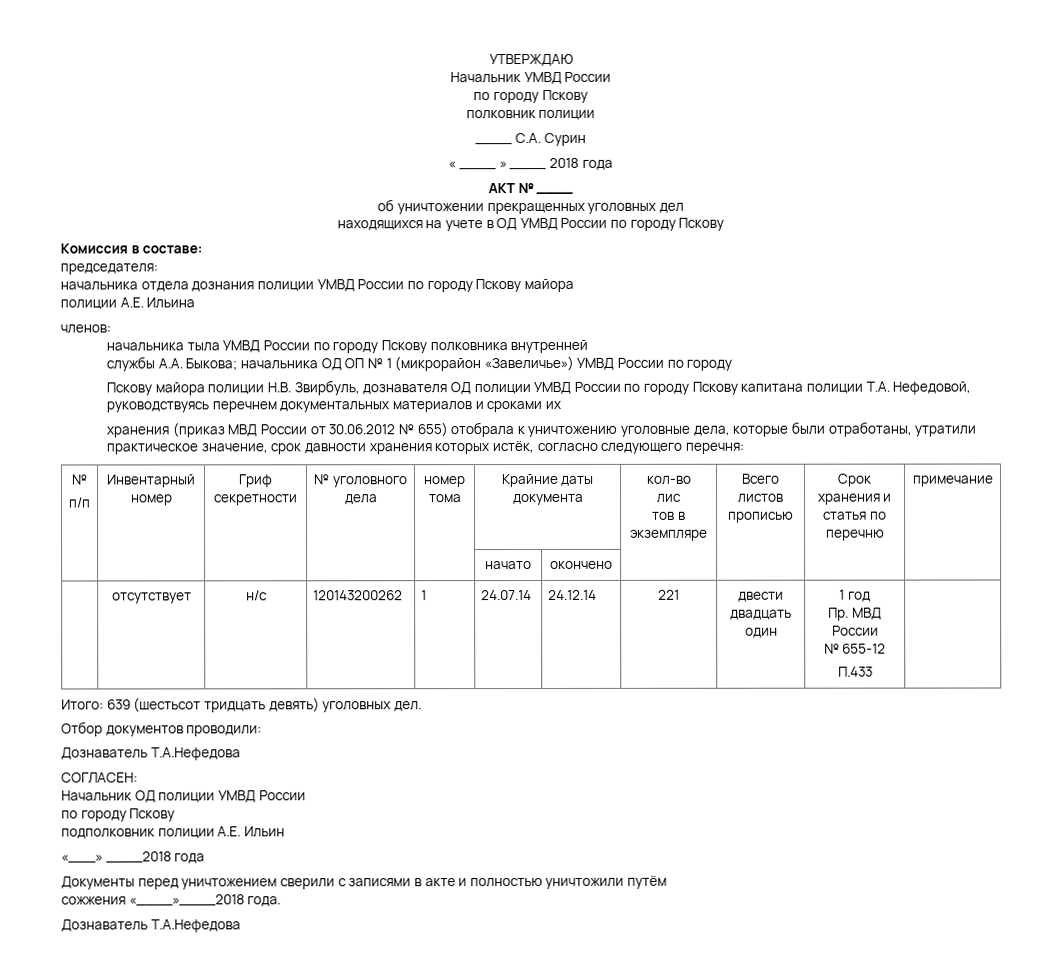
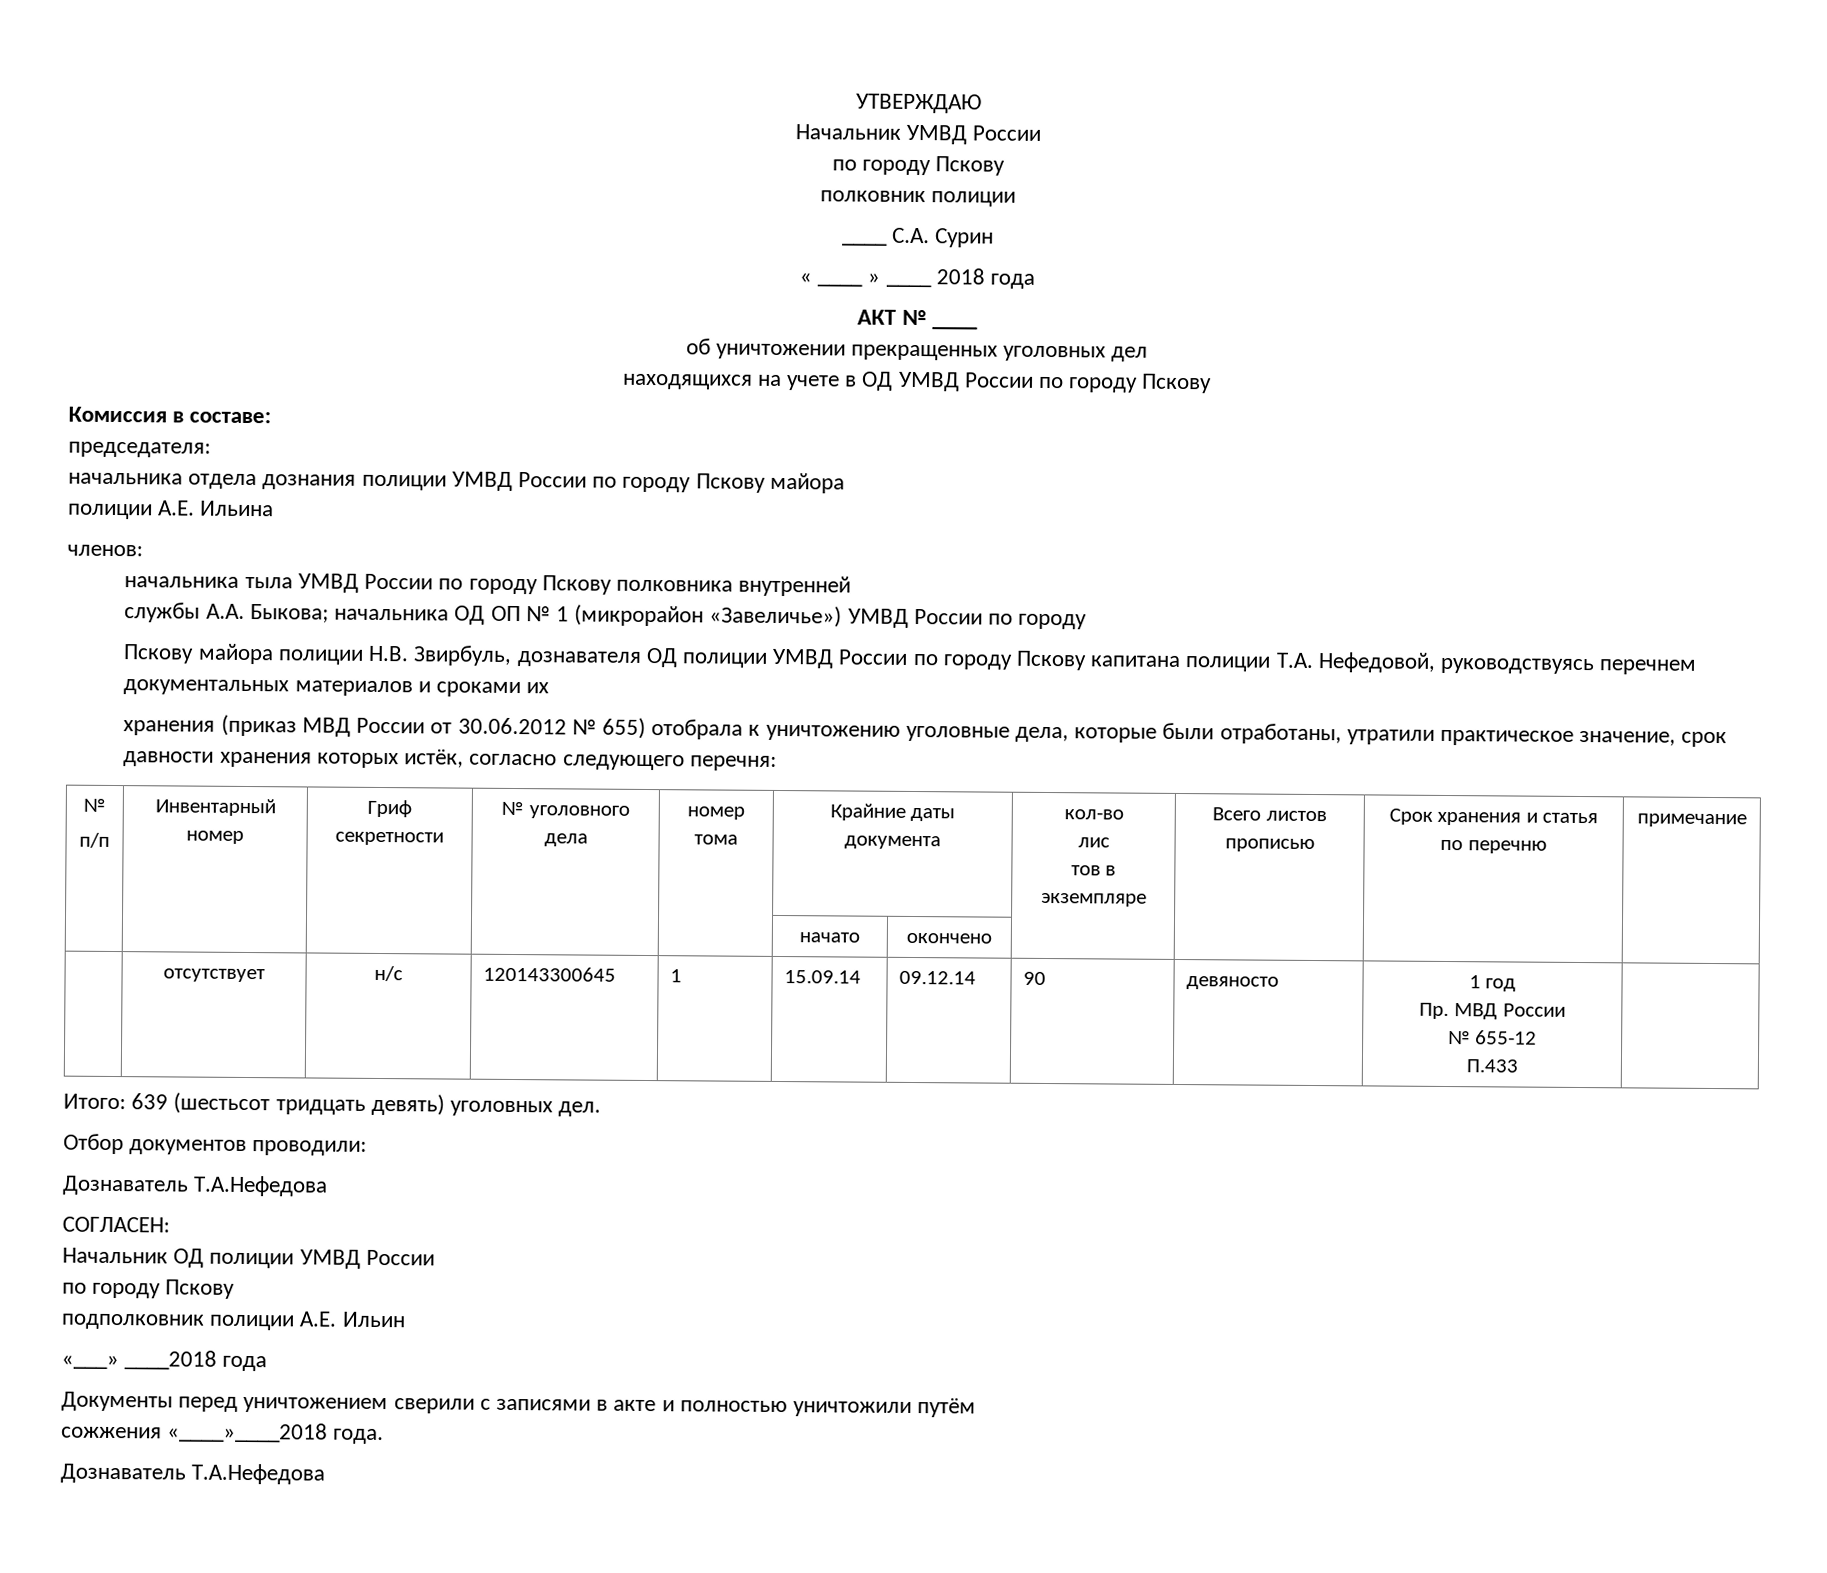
[313,590,404,601] [421,590,428,601] [481,589,533,601] [548,589,598,600] [658,589,680,600] [738,591,784,602] [730,609,792,620] [744,627,778,638] 120143200262 | 1 | 24.07.14 | 24.12.14 | 221 | двести двадцать один -> [483,966,617,982] [670,969,683,983] [784,970,862,984] [899,970,977,985] [1023,971,1047,986] [1186,976,1280,990] 120143300645 | 1 | 15.09.14 | 09.12.14 | 90 | девяносто

